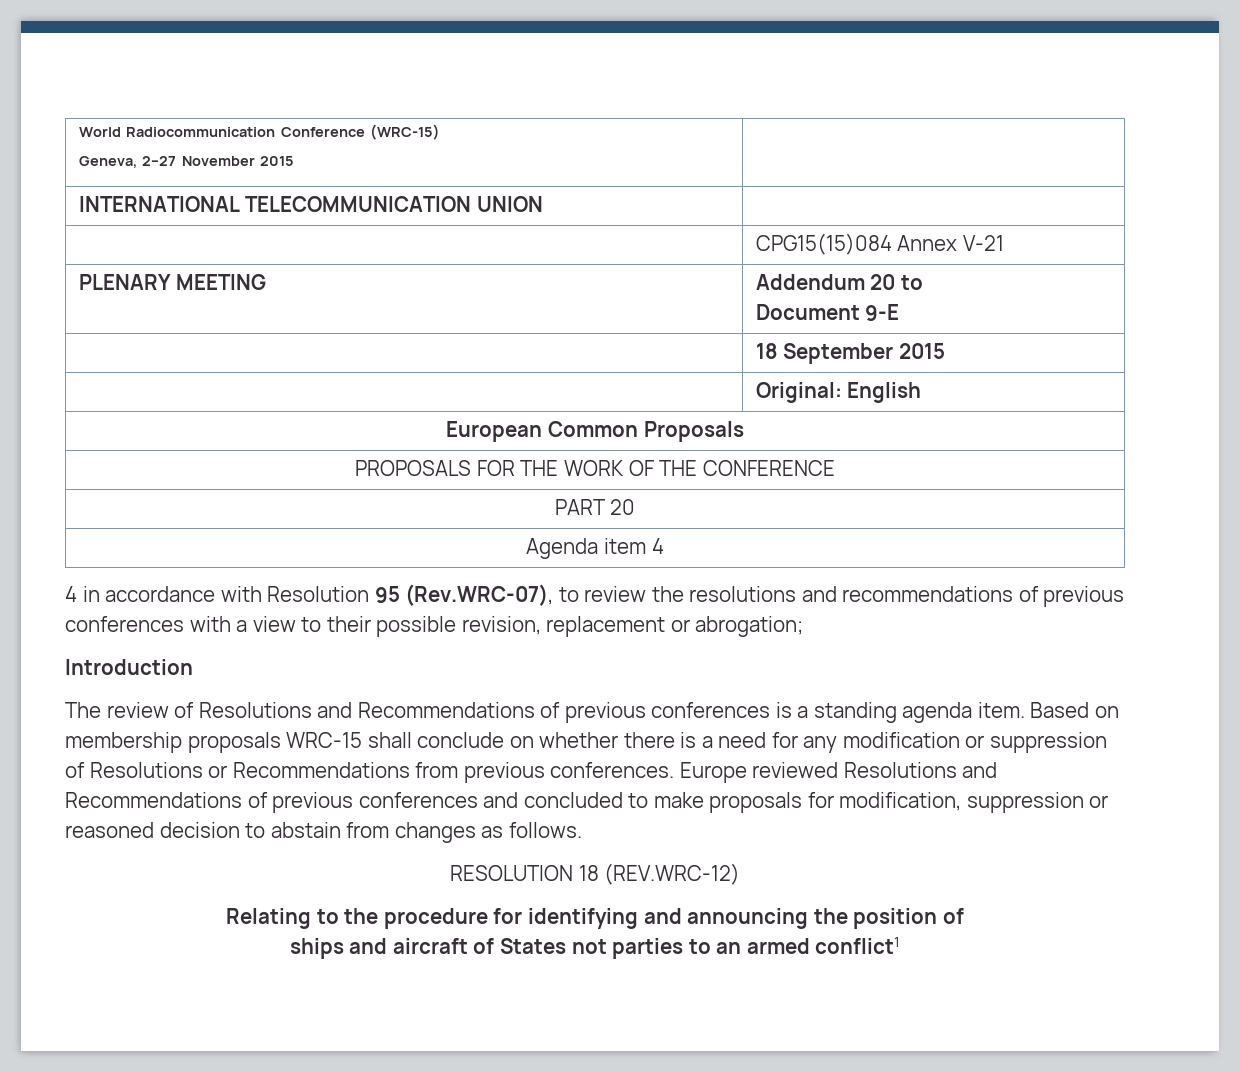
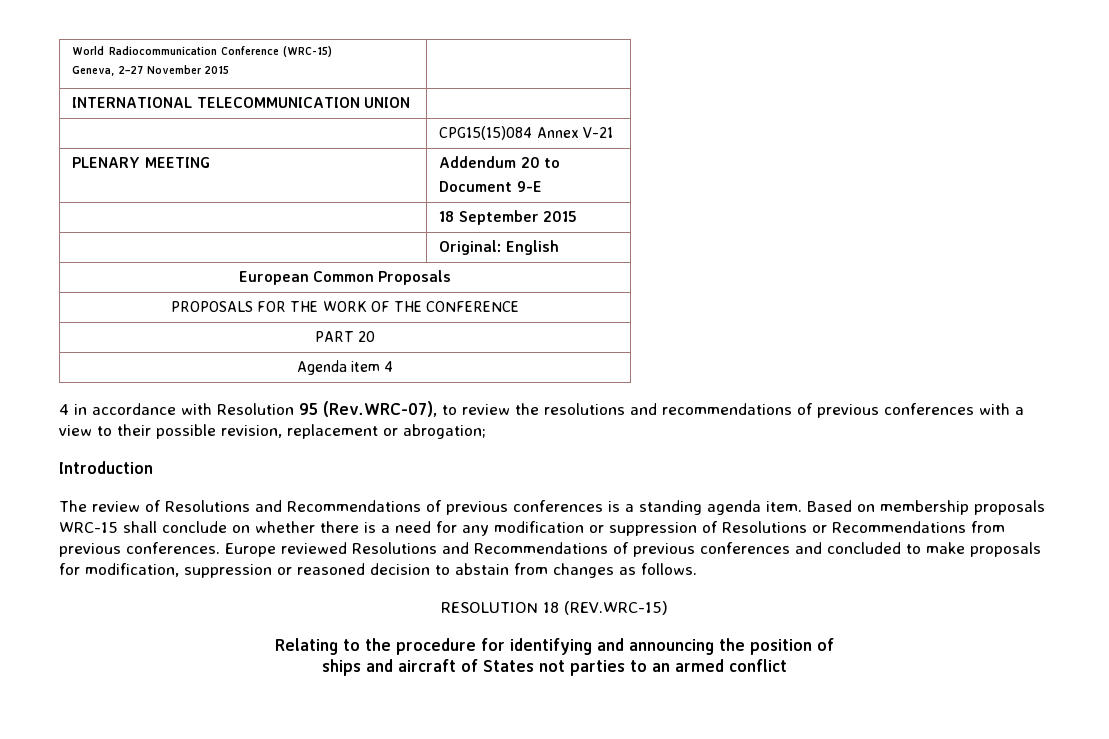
[604,863,741,885] (REV.WRC-12) -> [564,601,669,615] (REV.WRC-15)
[815,937,901,954] conflict1 -> [729,659,787,672] conflict

